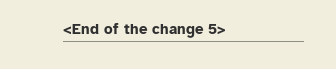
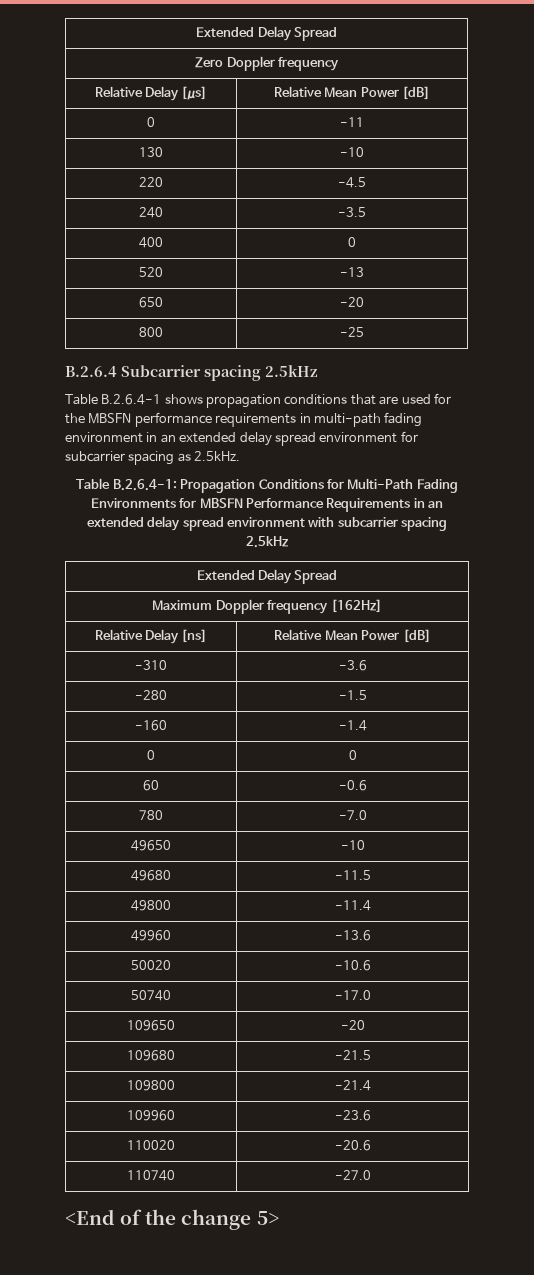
(63, 29) none -> [196,26,337,41] [195,56,339,71] [94,86,208,101] [273,86,431,100] [147,117,155,127] [340,117,364,127] [139,147,163,157] [340,147,364,157] [139,177,163,187] [338,177,366,188] [139,207,163,218] [338,207,366,217] [139,237,163,248] [348,237,356,247] [139,267,163,277] [340,267,364,277] [139,297,163,308] [340,297,364,307] [139,327,163,337] [340,327,364,337] [65,365,318,381] [65,393,451,408] [65,412,423,427] [65,431,418,446] [65,451,241,465] [76,478,458,493] [90,498,444,512] [86,516,448,531] [246,536,289,548] [196,569,338,584] [152,599,382,614] [94,629,208,644] [274,629,431,643] [135,660,167,670] [338,660,367,671] [135,690,167,700] [338,690,367,700] [135,720,167,731] [338,720,367,731] [147,750,155,760] [348,750,357,760] [143,780,159,791] [338,780,367,791] [139,810,163,820] [338,810,367,820] [131,840,171,851] [340,840,365,850] [131,870,171,881] [334,870,371,880] [131,900,171,911] [334,900,371,911] [131,930,171,941] [334,930,371,941] [131,960,171,970] [334,960,371,971] [131,990,171,1001] [334,990,371,1000] [127,1020,175,1031] [340,1020,365,1030] [127,1050,175,1061] [334,1050,371,1060] [127,1080,175,1091] [334,1080,371,1091] [127,1110,175,1121] [334,1110,371,1121] [127,1140,175,1150] [334,1140,371,1151] [127,1170,175,1181] [334,1170,371,1180] Extended Delay Spread // Zero Doppler frequency // Relative Delay [μs] | Relative Mean Power [dB] // 0 | -11 // 130 | -10 // 220 | -4.5 // 240 | -3.5 // 400 | 0 // 520 | -13 // 650 | -20 // 800 | -25 // B.2.6.4 Subcarrier spacing 2.5kHz // Table B.2.6.4-1 shows propagation conditions that are used for the MBSFN performance requirements in multi-path fading environment in an extended delay spread environment for subcarrier spacing as 2.5kHz. // Table B.2.6.4-1: Propagation Conditions for Multi-Path Fading Environments for MBSFN Performance Requirements in an extended delay spread environment with subcarrier spacing 2.5kHz // Extended Delay Spread // Maximum Doppler frequency [162Hz] // Relative Delay [ns] | Relative Mean Power [dB] // -310 | -3.6 // -280 | -1.5 // -160 | -1.4 // 0 | 0 // 60 | -0.6 // 780 | -7.0 // 49650 | -10 // 49680 | -11.5 // 49800 | -11.4 // 49960 | -13.6 // 50020 | -10.6 // 50740 | -17.0 // 109650 | -20 // 109680 | -21.5 // 109800 | -21.4 // 109960 | -23.6 // 110020 | -20.6 // 110740 | -27.0 //

